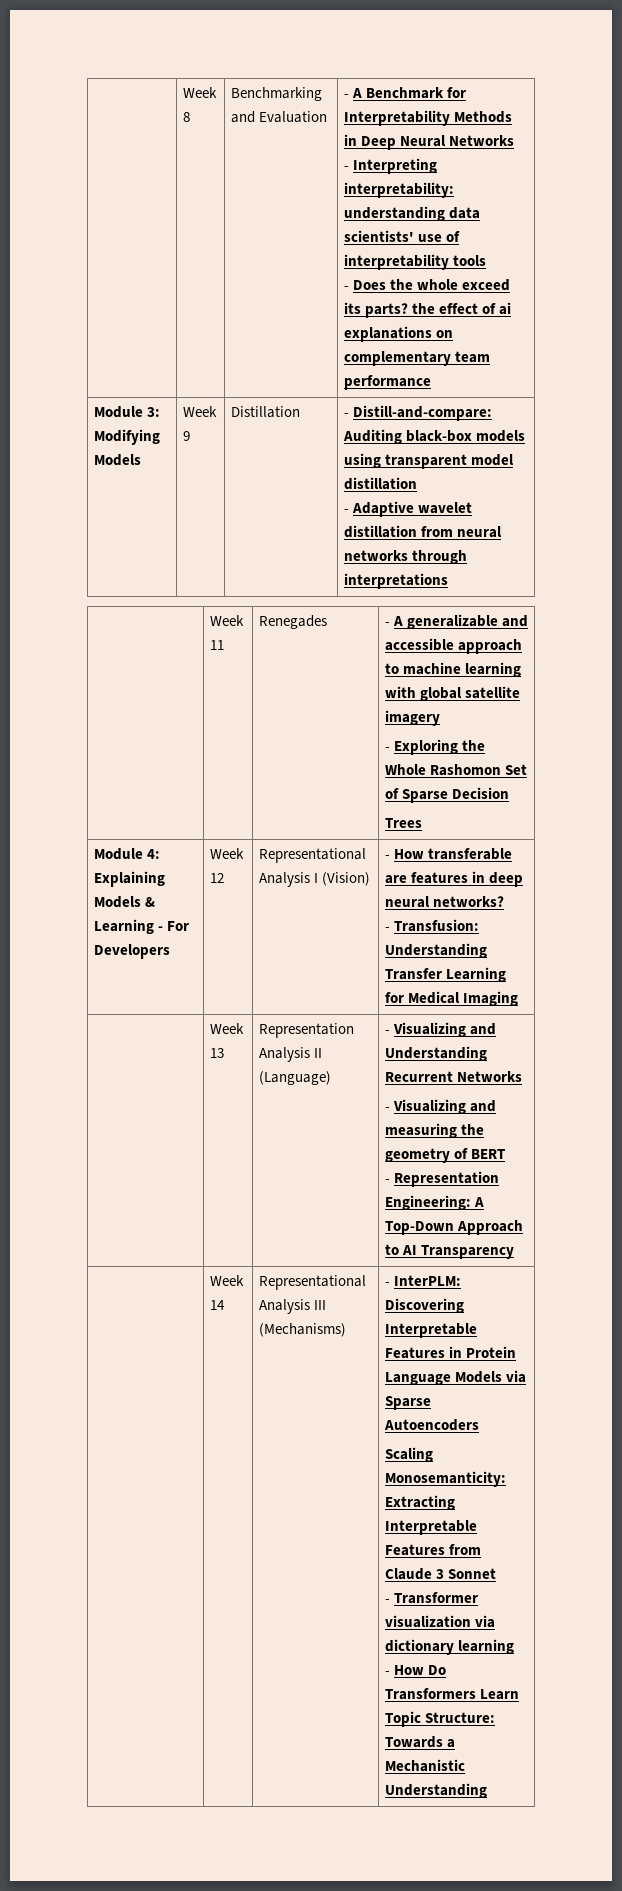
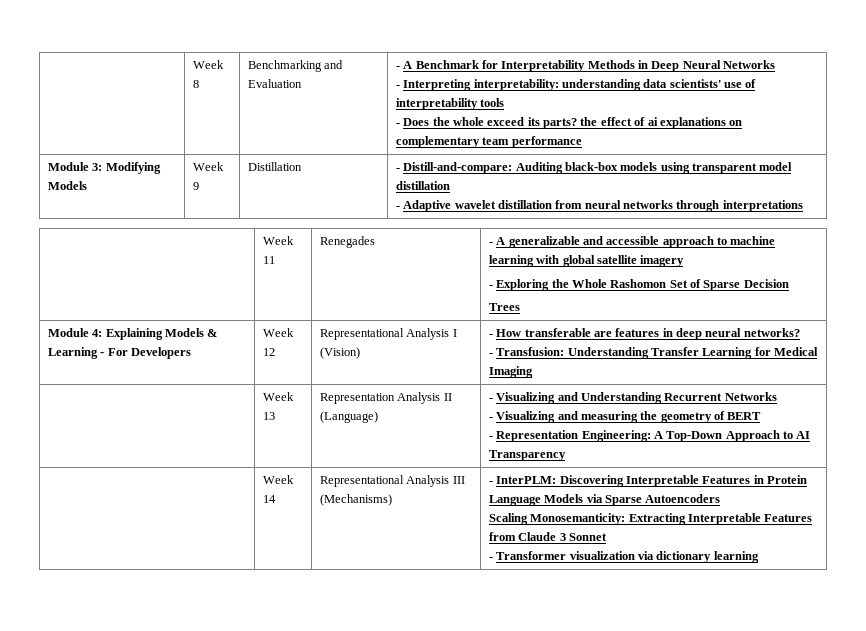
[384,1665,446,1675] [384,1688,519,1700] [384,1711,495,1727] [384,1736,455,1748] [384,1759,465,1772] [384,1783,487,1798] // - How Do Transformers Learn Topic Structure: Towards a Mechanistic Understanding -> (759, 557) none

